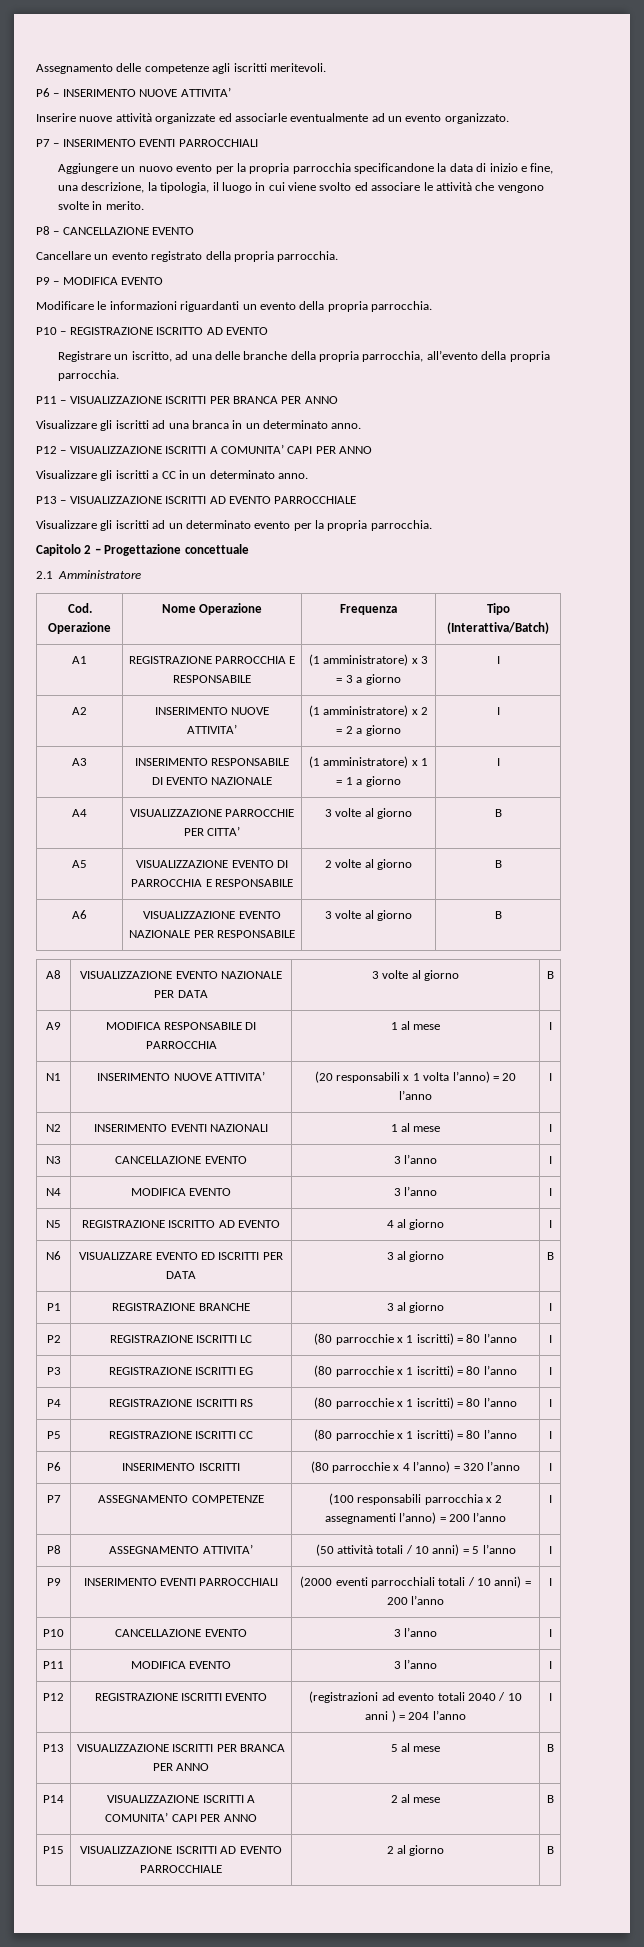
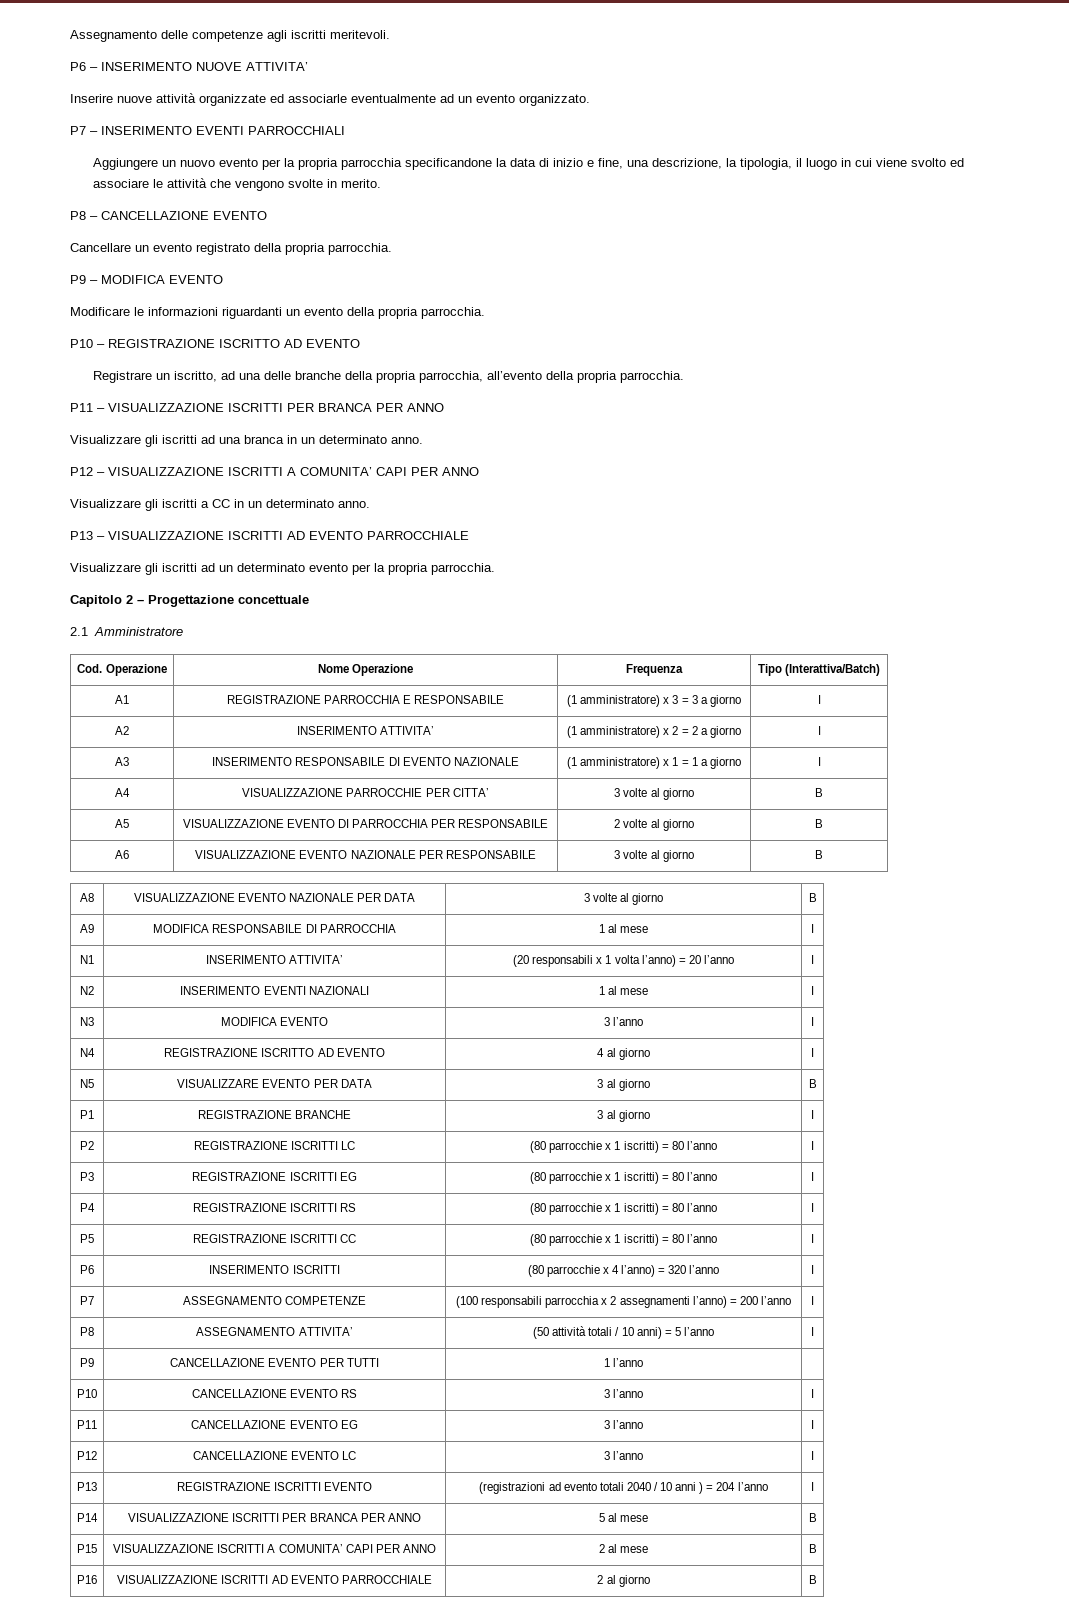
[231,707,270,715] NUOVE -> (377, 730) none
[205,879,212,887] E -> [431,819,456,828] PER
[173,1073,212,1081] NUOVE -> (286, 959) none
[115,1156,202,1164] CANCELLAZIONE -> [220,1017,277,1026] MODIFICA
[130,1188,232,1196] [393,1186,438,1196] [548,1188,552,1196] [46,1220,61,1228] | MODIFICA EVENTO | 3 l’anno | I // N5 -> (95, 1052) none
[46,1251,61,1260] N6 -> [80,1079,94,1088] N5
[201,1252,260,1260] ED ISCRITTI -> (311, 1083) none
[83,1578,279,1586] [300,1576,531,1588] [386,1595,445,1605] [548,1578,552,1586] INSERIMENTO EVENTI PARROCCHIALI | (2000 eventi parrocchiali totali / 10 anni) = 200 l’anno | I -> [170,1358,379,1367] [603,1358,644,1367] CANCELLAZIONE EVENTO PER TUTTI | 1 l’anno |
(247, 1633) none -> [341,1389,358,1398] RS
[130,1661,232,1669] MODIFICA EVENTO -> [191,1420,358,1429] CANCELLAZIONE EVENTO EG
(64, 1697) none -> [192,1451,357,1460] [603,1451,644,1460] [811,1451,814,1460] [77,1482,97,1491] | CANCELLAZIONE EVENTO LC | 3 l’anno | I // P13
[43,1744,64,1752] P13 -> [77,1513,98,1522] P14
[43,1795,64,1803] P14 -> [77,1544,97,1553] P15
[43,1846,64,1854] P15 -> [77,1575,97,1584] P16

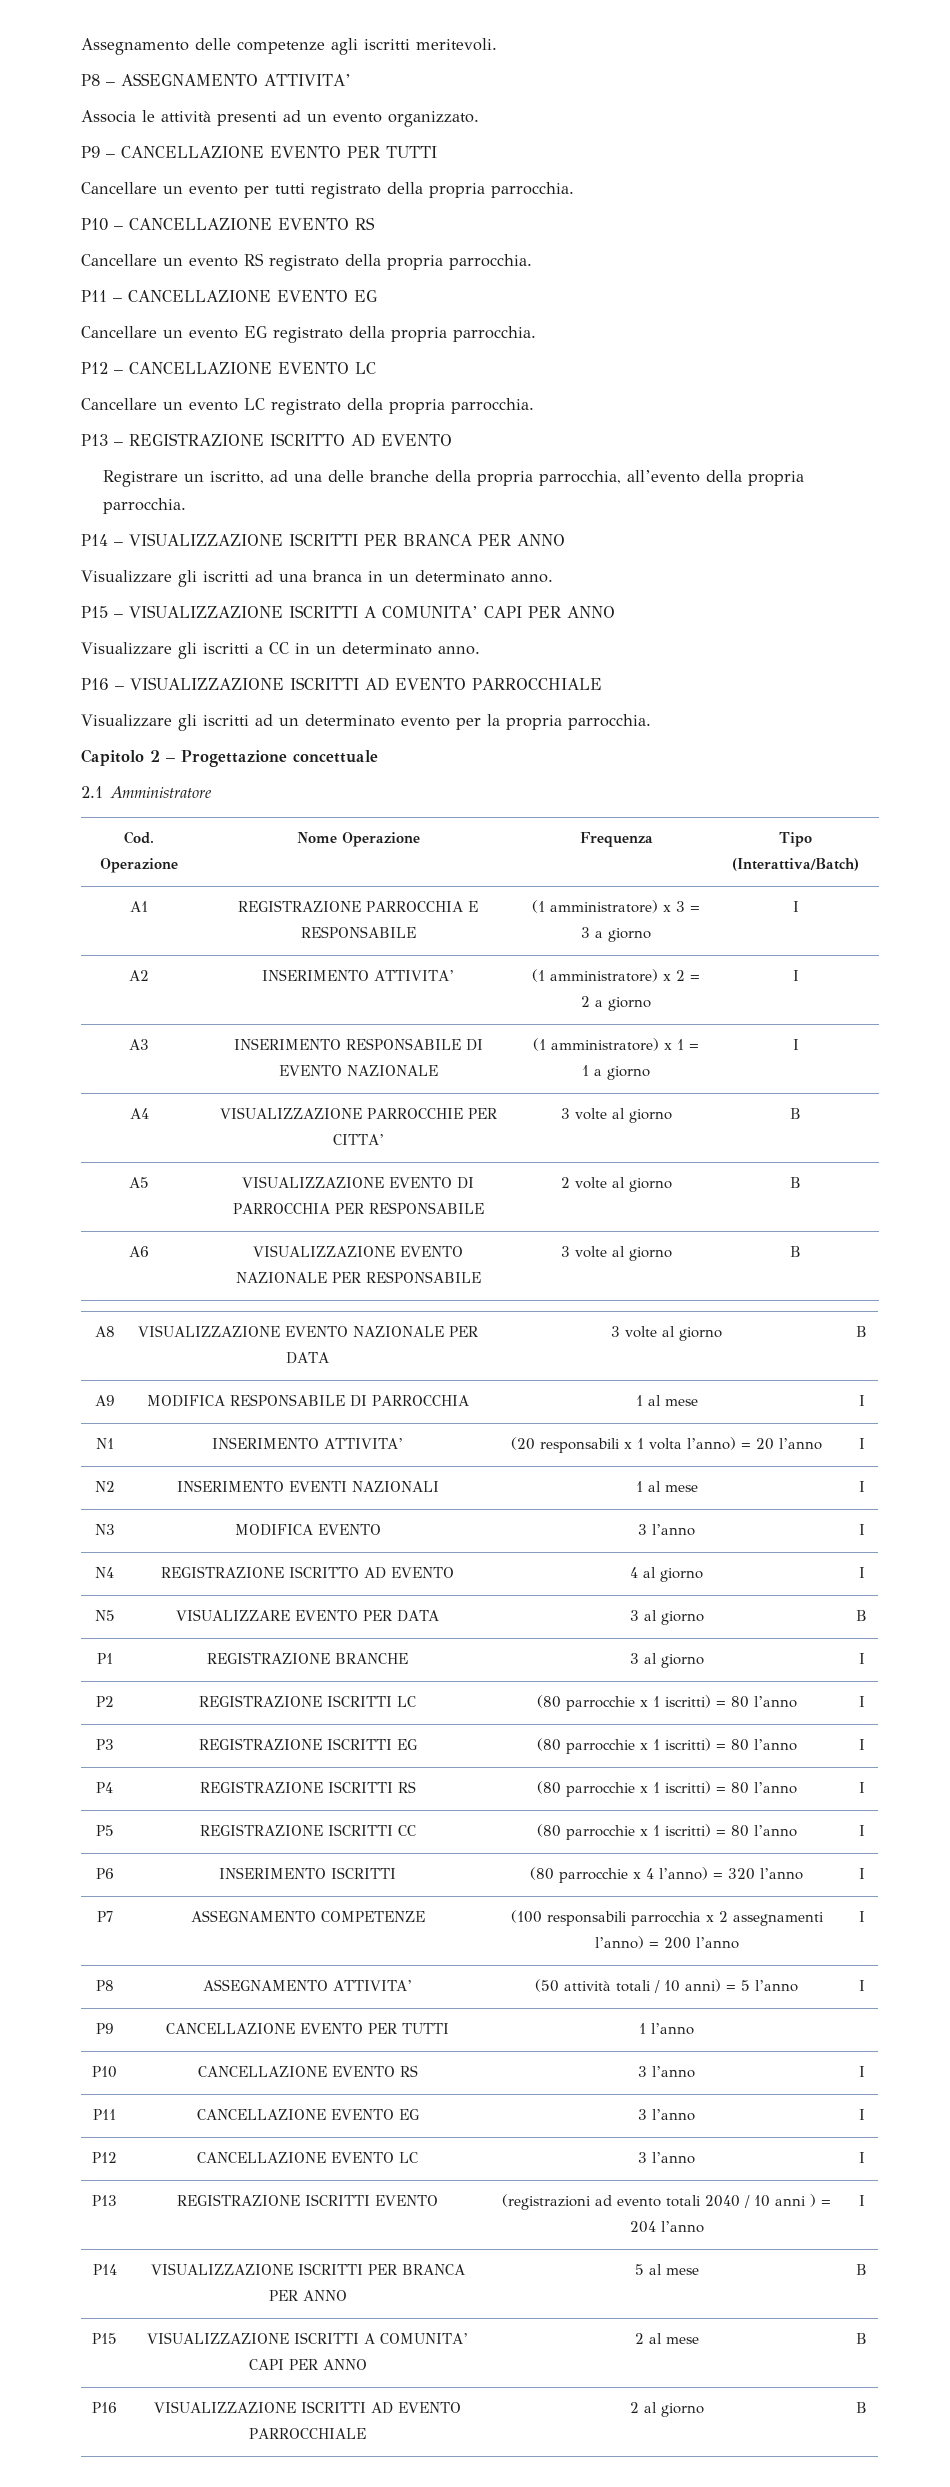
[70,62,308,71] [70,93,590,106] [70,126,345,135] [92,158,964,170] [92,178,381,191] [70,211,267,220] [70,243,392,255] [70,275,223,284] [70,307,485,319] [70,339,93,348] P6 – INSERIMENTO NUOVE ATTIVITA’ // Inserire nuove attività organizzate ed associarle eventualmente ad un evento organizzato. // P7 – INSERIMENTO EVENTI PARROCCHIALI // Aggiungere un nuovo evento per la propria parrocchia specificandone la data di inizio e fine, una descrizione, la tipologia, il luogo in cui viene svolto ed associare le attività che vengono svolte in merito. // P8 – CANCELLAZIONE EVENTO // Cancellare un evento registrato della propria parrocchia. // P9 – MODIFICA EVENTO // Modificare le informazioni riguardanti un evento della propria parrocchia. // P10 -> [81,73,351,86] [81,110,479,127] [81,146,437,158] [81,182,574,199] [81,217,375,231] [81,253,532,271] [81,290,377,302] [81,326,536,343] [81,362,376,374] [81,398,534,415] [81,434,108,446] P8 – ASSEGNAMENTO ATTIVITA’ // Associa le attività presenti ad un evento organizzato. // P9 – CANCELLAZIONE EVENTO PER TUTTI // Cancellare un evento per tutti registrato della propria parrocchia. // P10 – CANCELLAZIONE EVENTO RS // Cancellare un evento RS registrato della propria parrocchia. // P11 – CANCELLAZIONE EVENTO EG // Cancellare un evento EG registrato della propria parrocchia. // P12 – CANCELLAZIONE EVENTO LC // Cancellare un evento LC registrato della propria parrocchia. // P13
[70,403,93,412] P11 -> [81,534,108,546] P14
[70,467,93,476] P12 -> [81,606,108,618] P15
[70,531,93,540] P13 -> [81,678,109,690] P16

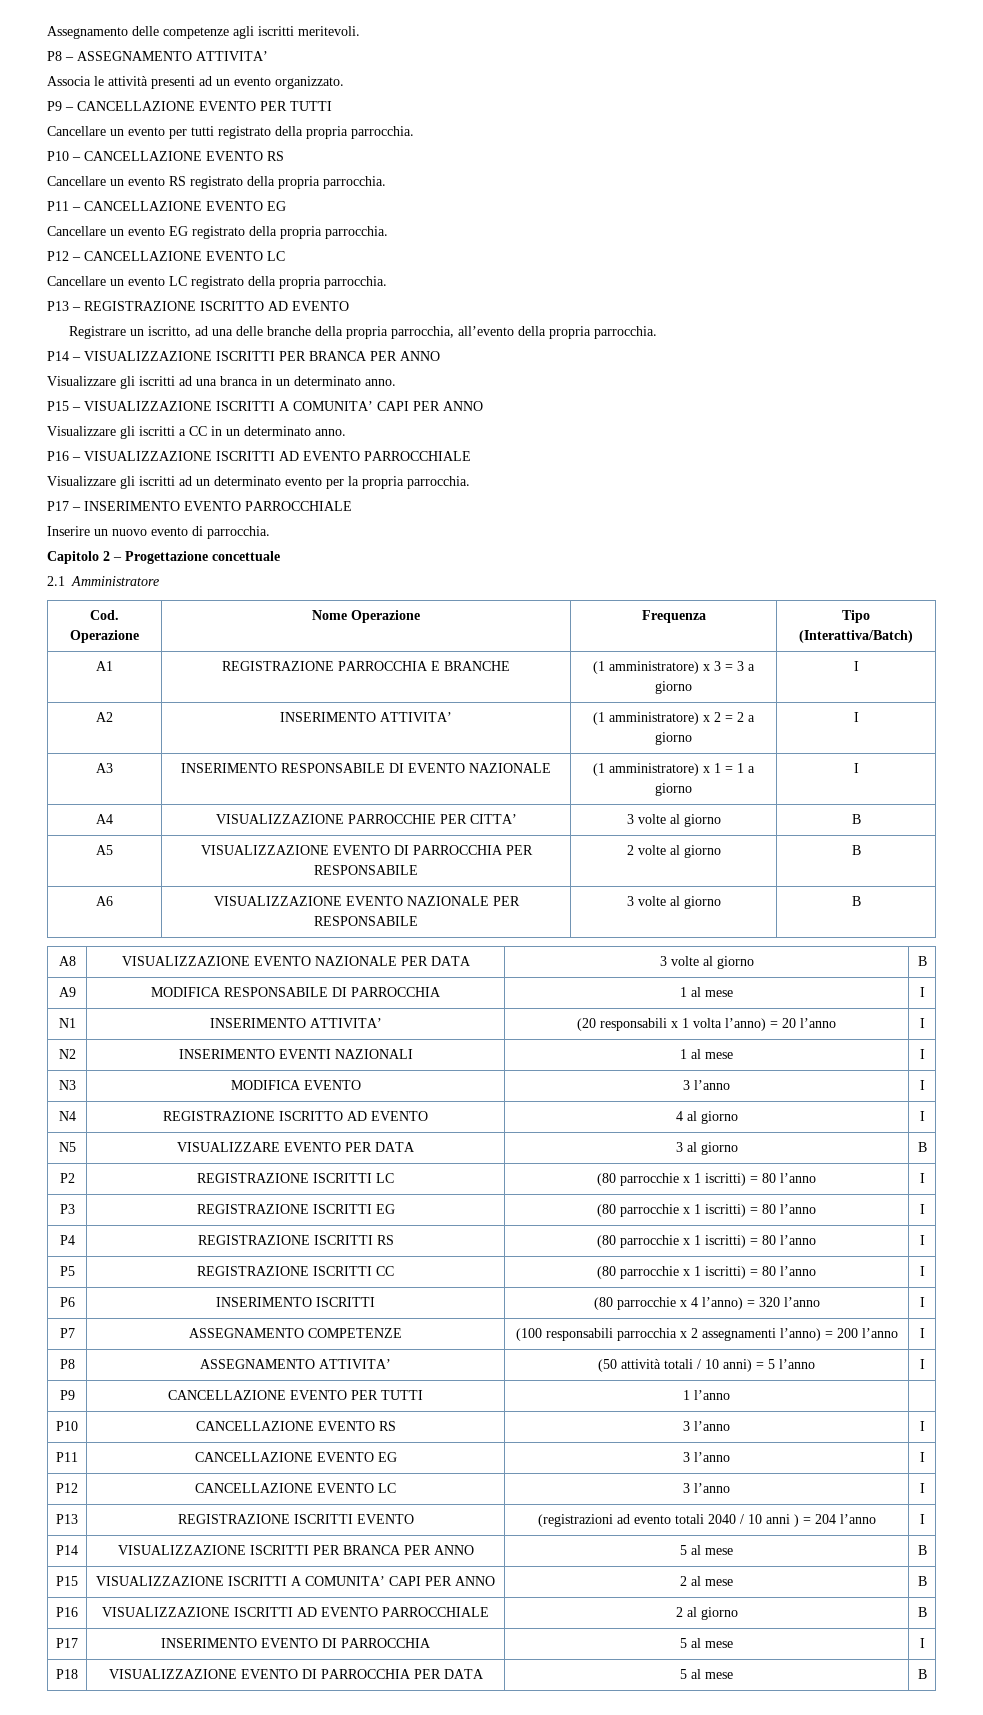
(651, 722) none -> [47,501,352,511] [47,526,270,539] // P17 – INSERIMENTO EVENTO PARROCCHIALE // Inserire un nuovo evento di parrocchia.
[300,926,416,938] RESPONSABILE -> [444,661,510,671] BRANCHE
[96,1653,113,1664] [207,1652,408,1664] [629,1653,704,1668] [858,1653,865,1664] // P1 | REGISTRAZIONE BRANCHE | 3 al giorno | I -> (927, 1147) none
(867, 2407) none -> [56,1638,78,1648] [161,1638,431,1648] [680,1638,733,1648] [919,1638,925,1648] [56,1669,78,1679] [108,1669,484,1679] [680,1669,733,1679] [917,1669,927,1679] // P17 | INSERIMENTO EVENTO DI PARROCCHIA | 5 al mese | I // P18 | VISUALIZZAZIONE EVENTO DI PARROCCHIA PER DATA | 5 al mese | B

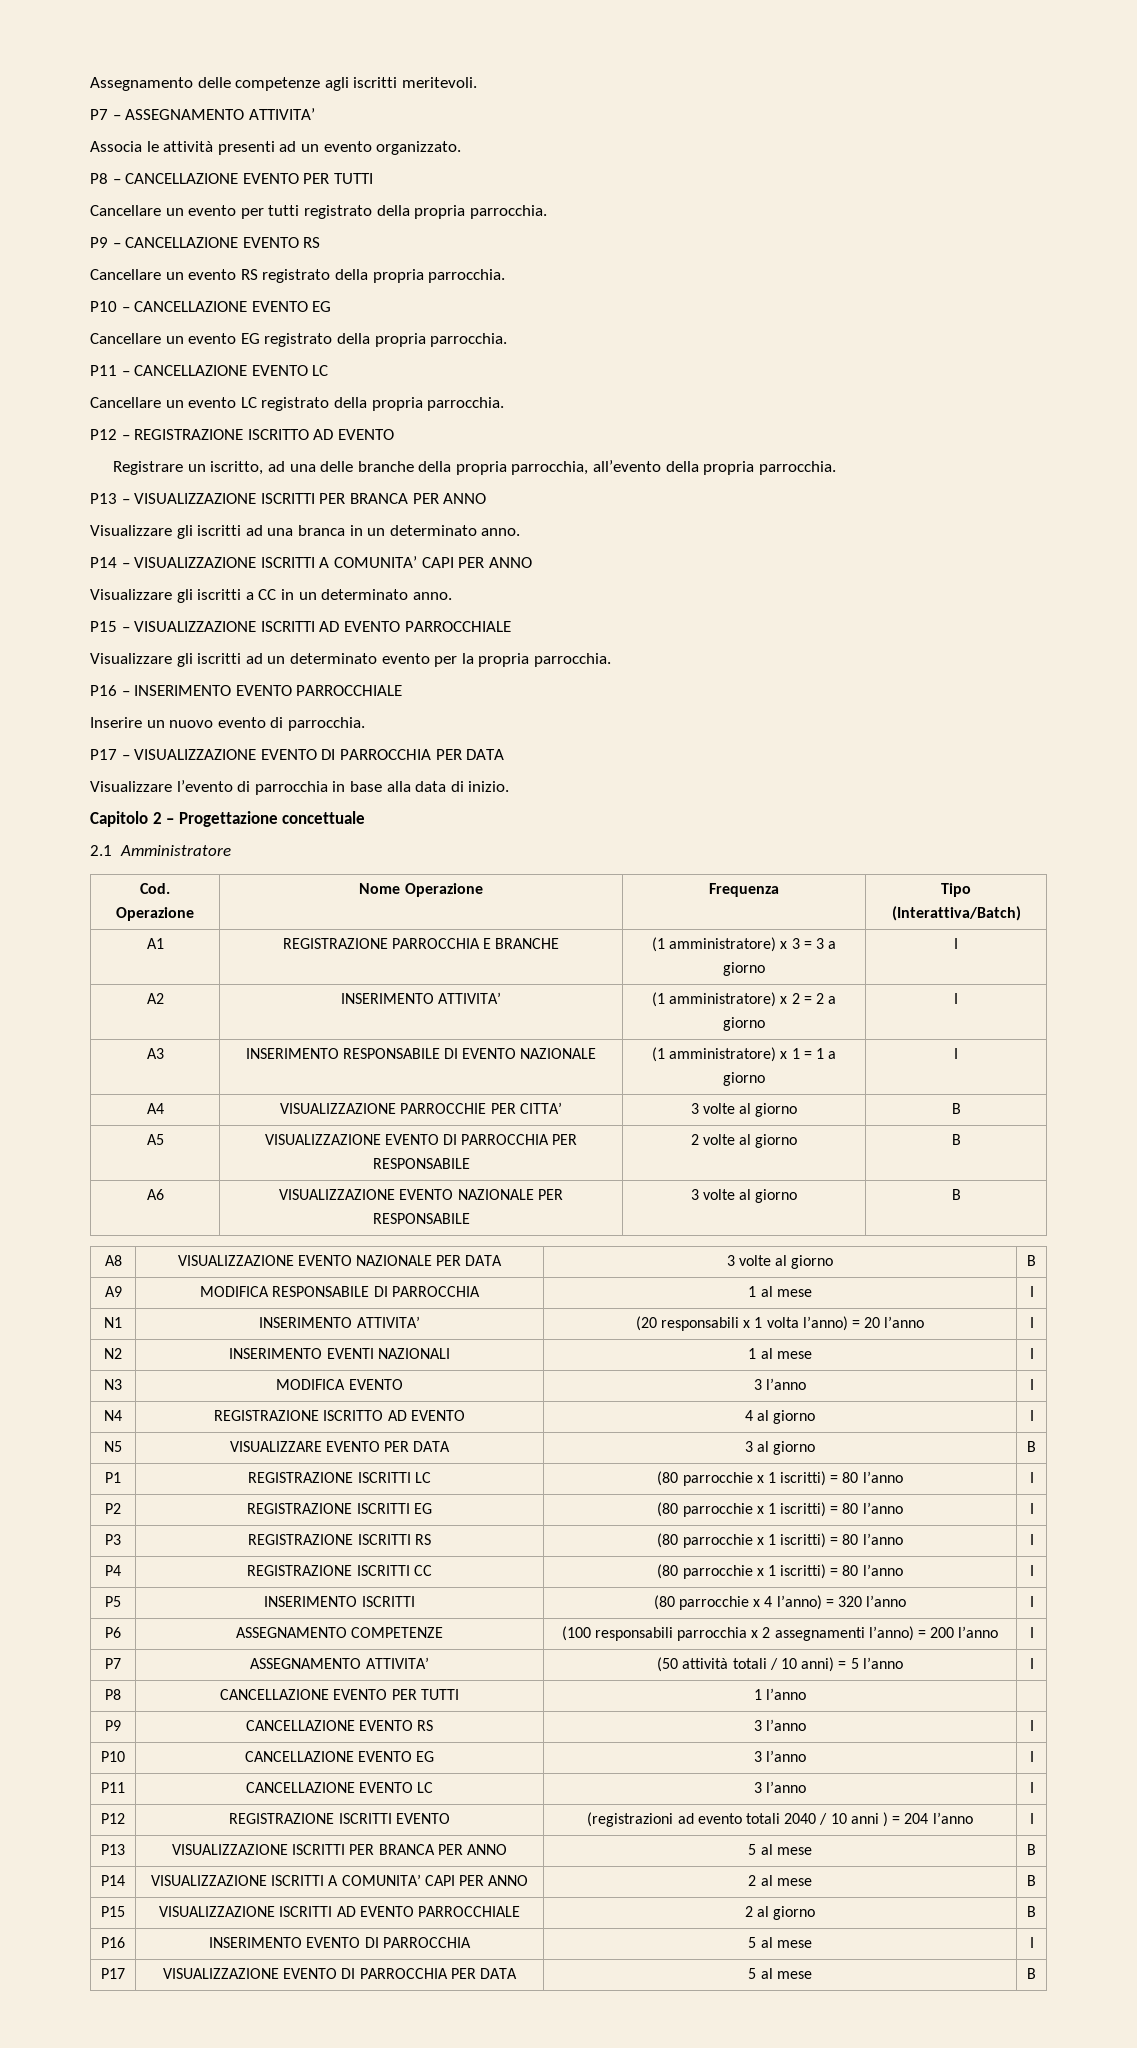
[47,51,62,61] P8 -> [90,109,108,120] P7
[47,101,62,111] P9 -> [90,173,108,184] P8
[47,151,69,161] P10 -> [90,237,108,248] P9
[47,201,69,211] P11 -> [90,301,117,312] P10
[47,251,69,261] P12 -> [90,365,117,376] P11
[47,301,69,311] P13 -> [90,429,117,440] P12
[47,351,69,361] P14 -> [90,493,117,504] P13
[47,401,69,411] P15 -> [90,557,117,568] P14
[47,451,69,461] P16 -> [90,621,117,632] P15
[47,501,69,511] P17 -> [90,685,117,696] P16
(270, 532) none -> [90,749,505,760] [90,780,510,795] // P17 – VISUALIZZAZIONE EVENTO DI PARROCCHIA PER DATA // Visualizzare l’evento di parrocchia in base alla data di inizio.
[59,1173,75,1183] P2 -> [105,1472,121,1483] P1
[59,1204,75,1214] P3 -> [105,1503,121,1514] P2
[59,1235,75,1245] P4 -> [105,1534,121,1545] P3
[59,1266,75,1276] P5 -> [105,1565,121,1576] P4
[59,1297,75,1307] P6 -> [105,1596,121,1607] P5
[59,1328,75,1338] P7 -> [105,1627,121,1638] P6
[59,1359,75,1369] P8 -> [105,1658,121,1669] P7
[59,1390,75,1400] P9 -> [105,1689,121,1700] P8
[56,1421,78,1431] P10 -> [105,1720,121,1731] P9
[56,1452,78,1462] P11 -> [101,1751,125,1762] P10
[56,1483,78,1493] P12 -> [101,1782,125,1793] P11
[56,1514,78,1524] P13 -> [101,1813,125,1824] P12
[56,1545,78,1555] P14 -> [101,1844,125,1855] P13
[56,1576,78,1586] P15 -> [101,1875,125,1886] P14
[56,1607,78,1617] P16 -> [101,1906,125,1917] P15
[56,1638,78,1648] P17 -> [101,1937,125,1948] P16
[56,1669,78,1679] P18 -> [101,1968,125,1979] P17

